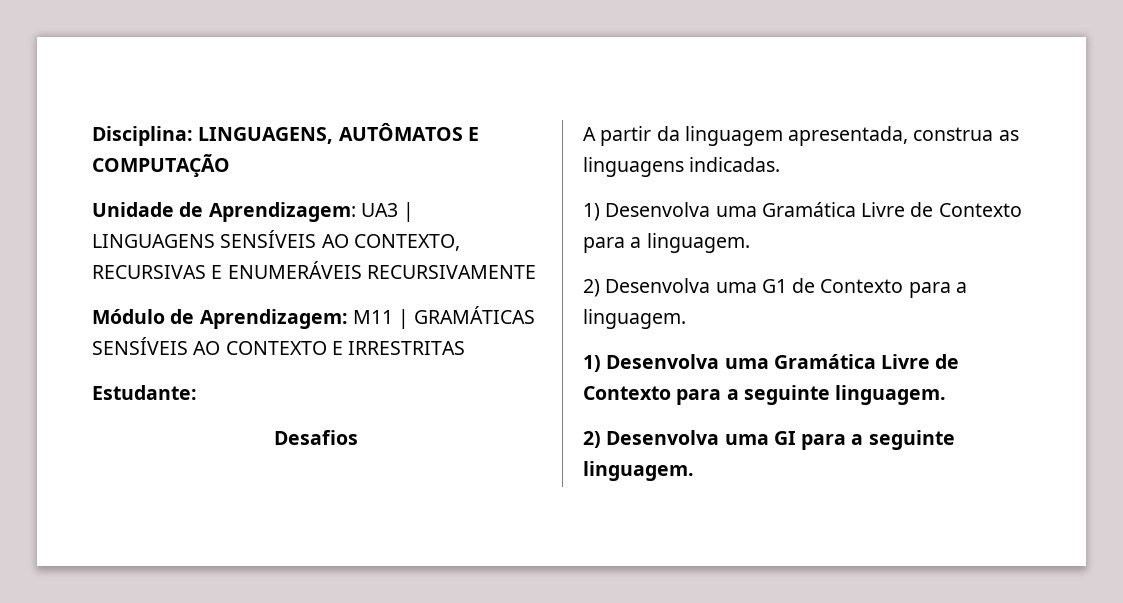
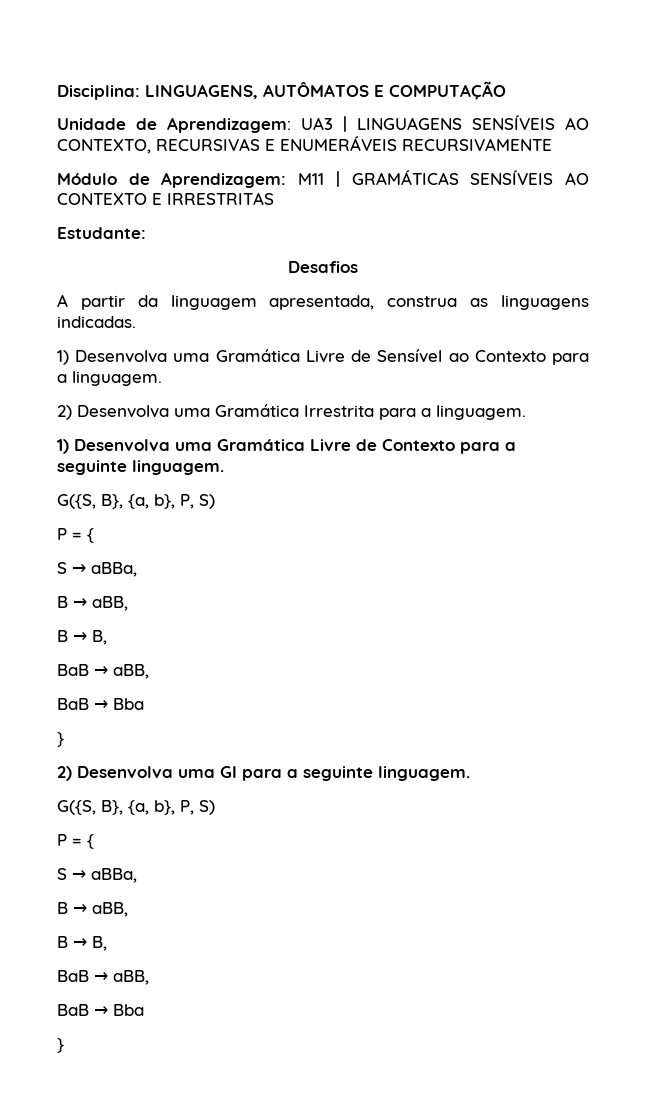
(934, 209) none -> [377,349,469,363] Sensível ao
[761,278,904,293] G1 de Contexto -> [215,404,374,417] Gramática Irrestrita
(947, 395) none -> [57,494,215,509] [57,528,94,543] [57,562,137,577] [57,596,128,611] [57,630,107,645] [57,664,149,679] [57,698,144,710] [57,732,64,747] // G({S, B}, {a, b}, P, S) // P = { // S → aBBa, // B → aBB, // B → B, // BaB → aBB, // BaB → Bba // }
(694, 471) none -> [57,800,215,815] [57,834,94,849] [57,868,137,883] [57,902,128,917] [57,936,107,951] [57,970,149,985] [57,1004,144,1016] [57,1038,64,1053] // G({S, B}, {a, b}, P, S) // P = { // S → aBBa, // B → aBB, // B → B, // BaB → aBB, // BaB → Bba // }

